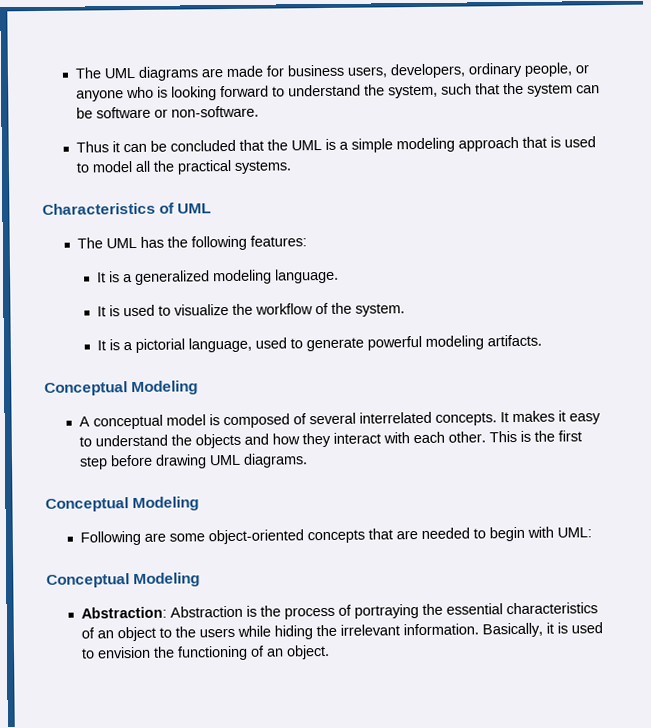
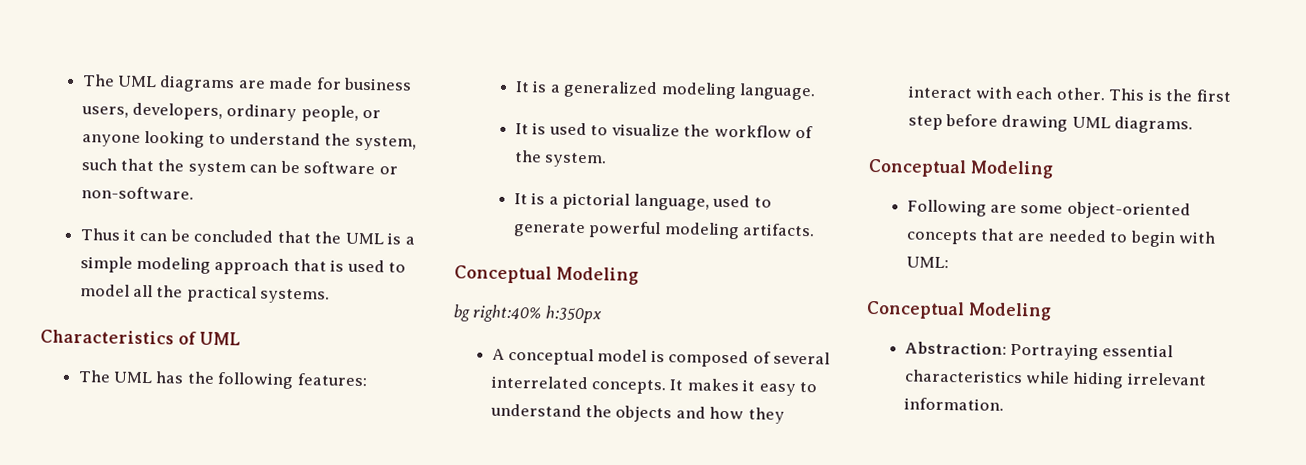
[125,85,269,101] who is looking forward -> [143,130,205,148] looking
(199, 388) none -> [453,304,602,324] // bg right:40% h:350px
[169,602,598,620] [80,626,235,642] Abstraction is the process of portraying the essential characteristics of an object to the users -> [1009,342,1174,361] [903,369,1023,384] Portraying essential characteristics
[315,624,337,637] the -> (1125, 380) none
[481,622,603,638] [80,644,330,661] Basically, it is used to envision the functioning of an object. -> (1004, 404) none

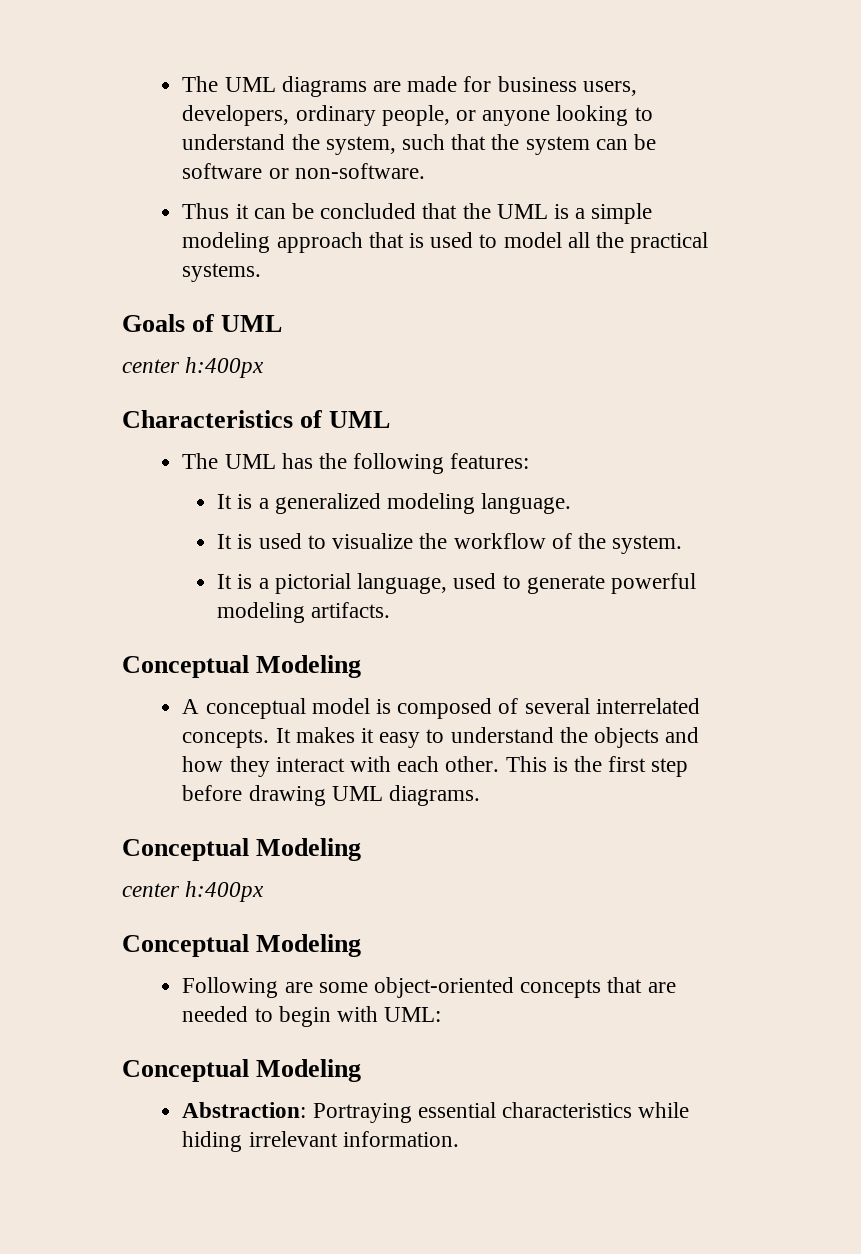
(331, 296) none -> [122,314,283,332] [122,357,265,378] // Goals of UML // center h:400px
[453,304,602,324] // bg right:40% h:350px -> (362, 666) none
(1054, 169) none -> [122,881,265,902] [122,934,362,957] // center h:400px // Conceptual Modeling

